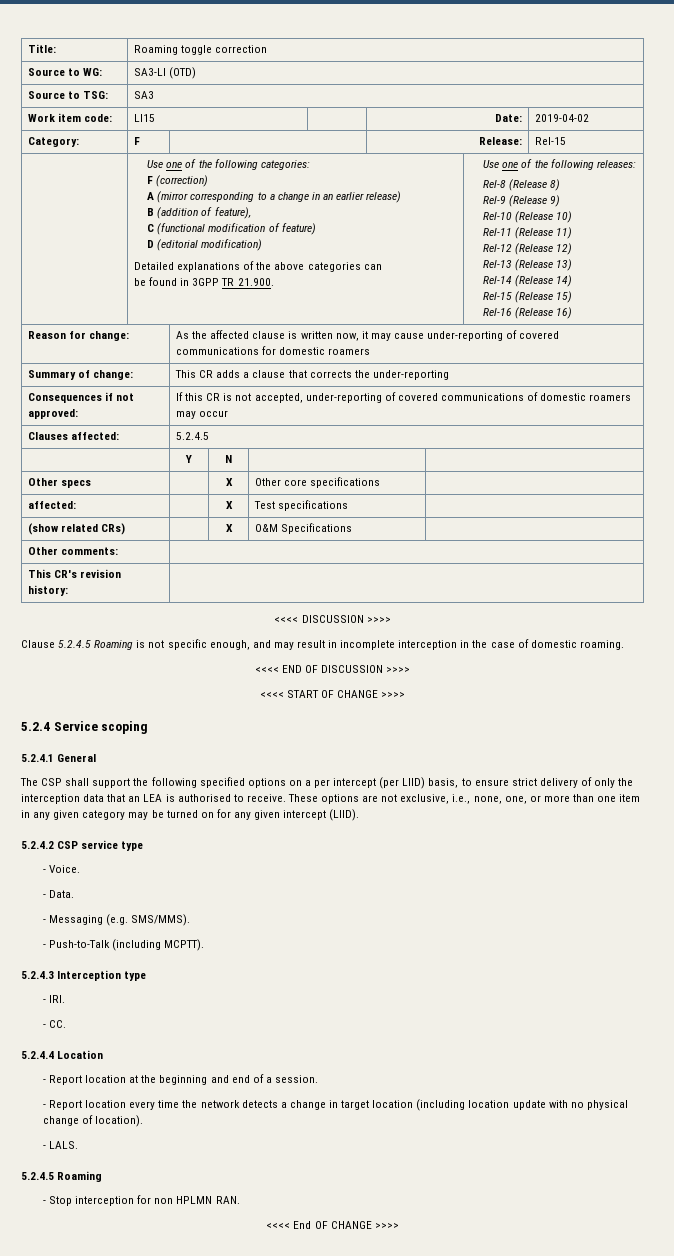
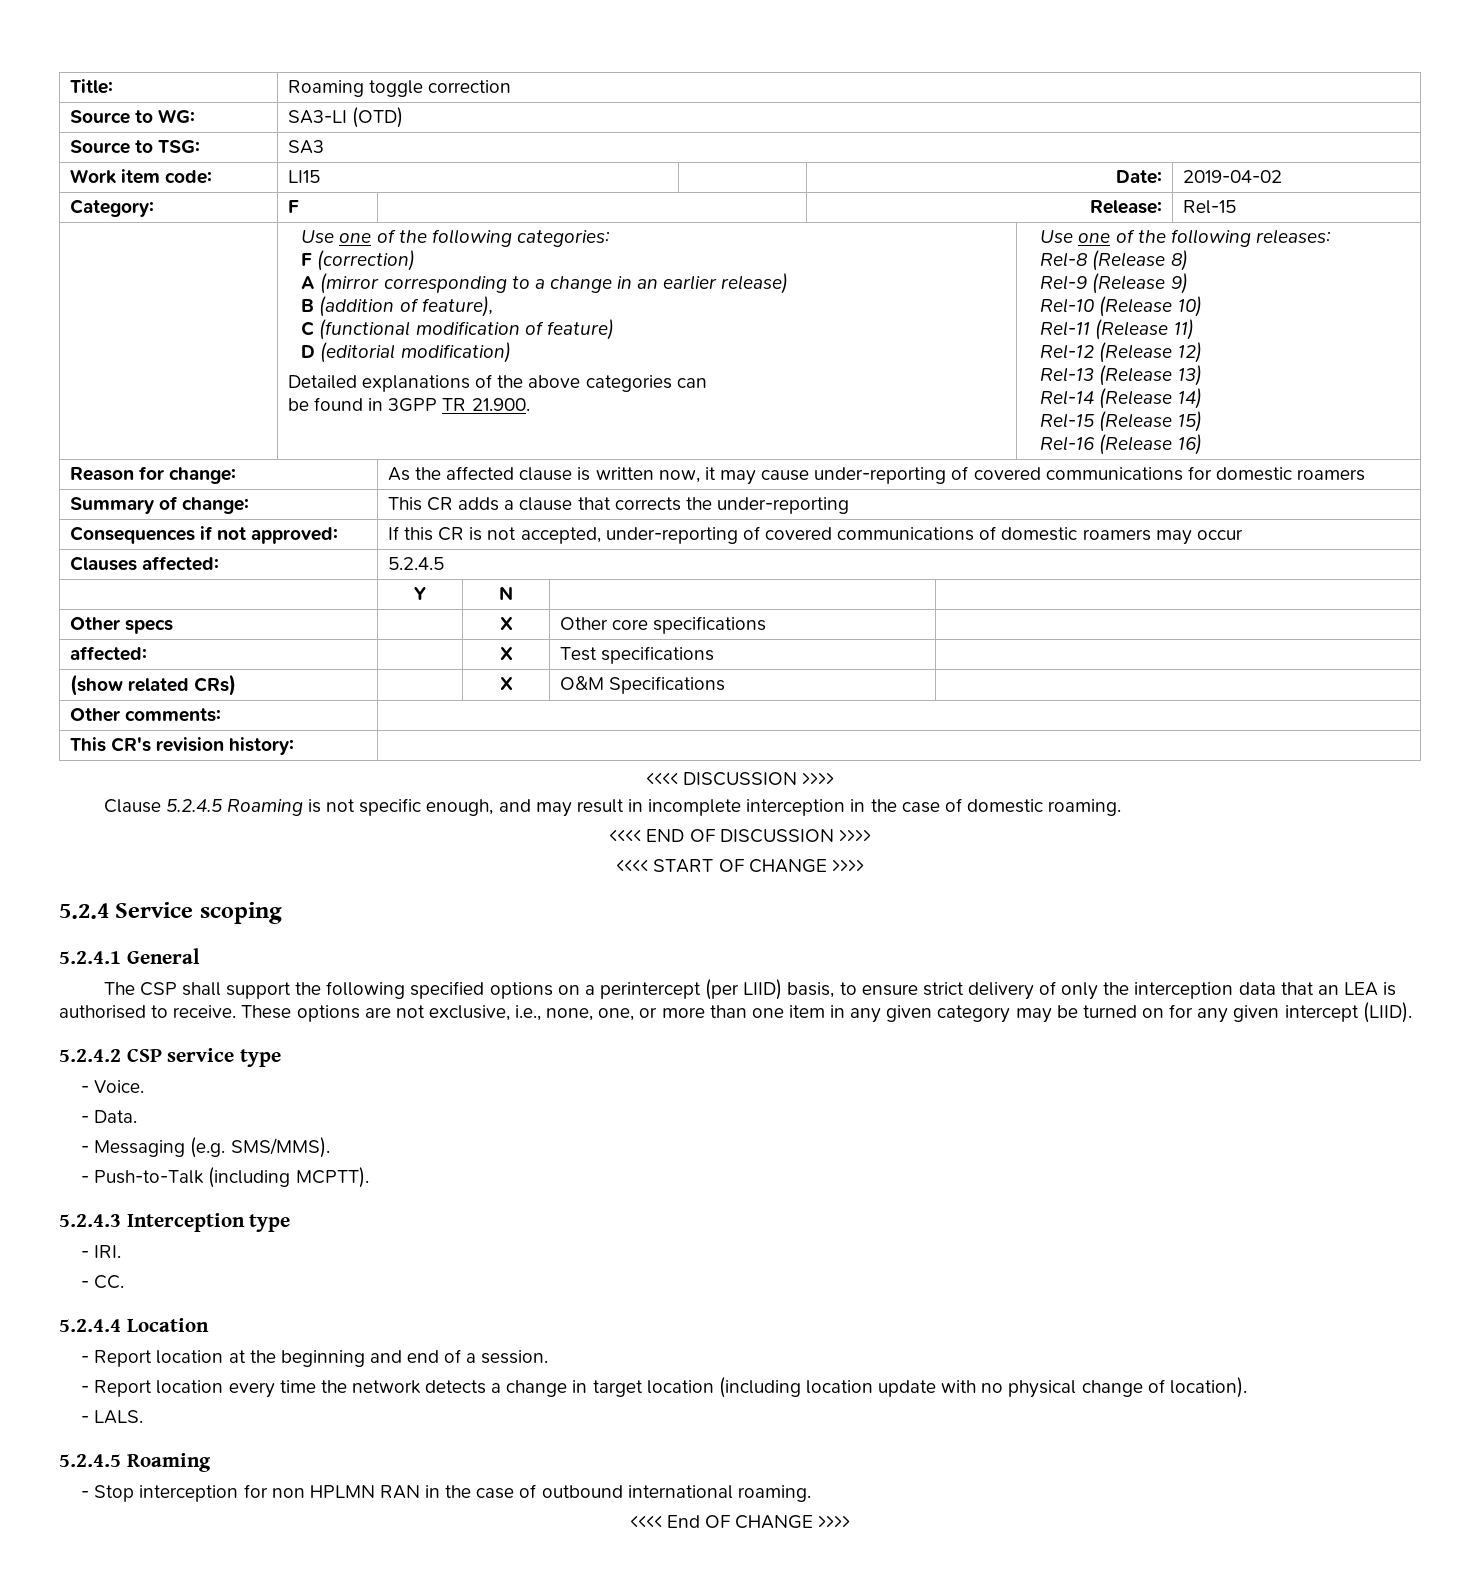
[314,778,377,788] per intercept -> [599,982,701,999] perintercept
[215,1196,240,1204] RAN. -> [379,1484,811,1502] RAN in the case of outbound international roaming.

